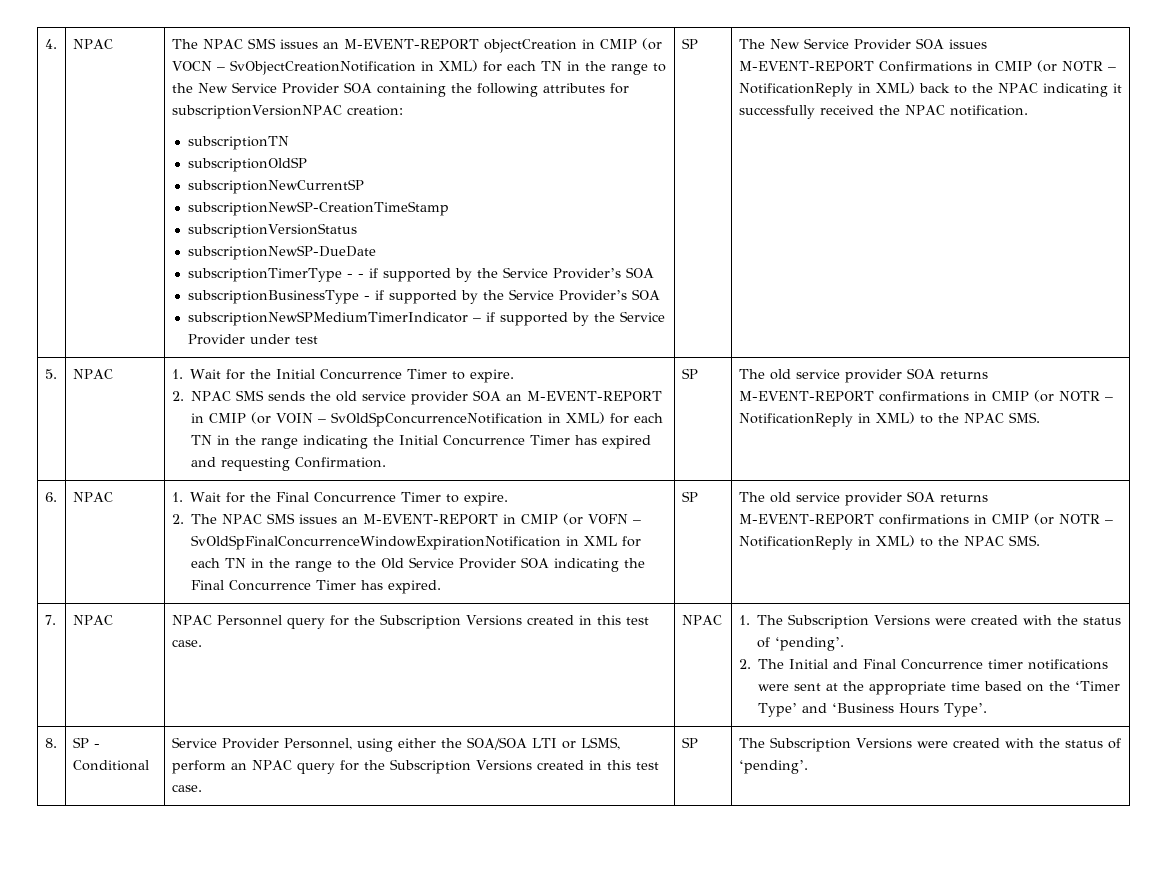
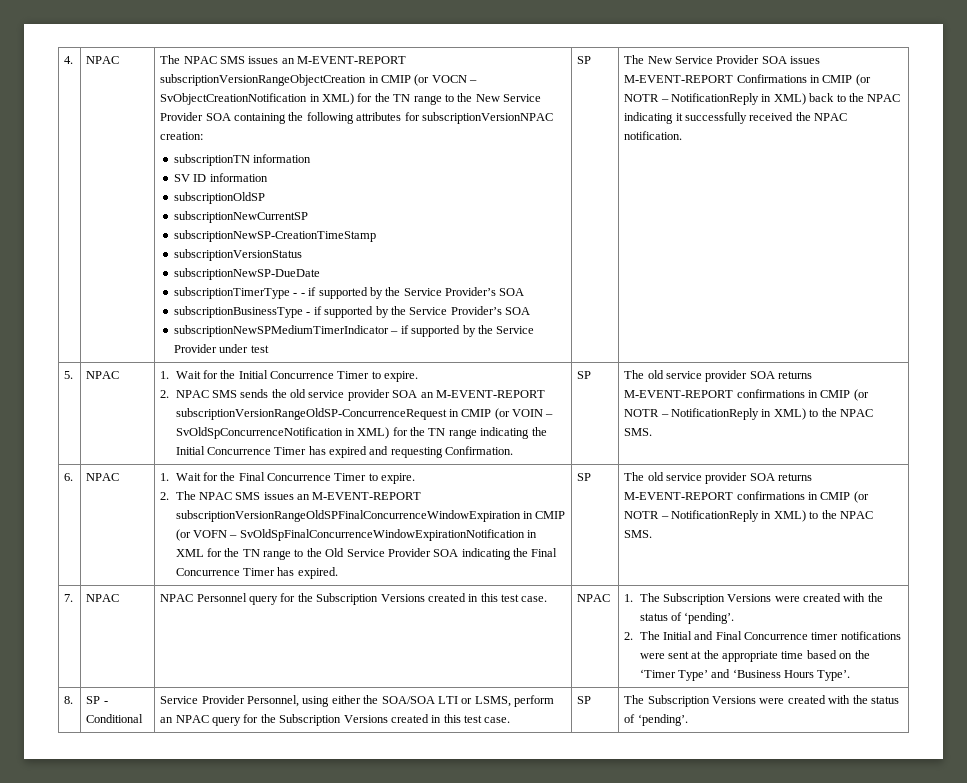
[483,39,577,53] objectCreation -> [160,74,367,86] subscriptionVersionRangeObjectCreation
[506,61,606,71] each TN in the -> [374,93,411,102] the TN
(289, 143) none -> [253,154,312,163] [174,173,268,182] information // SV ID information
(663, 396) none -> [175,408,447,420] subscriptionVersionRangeOldSP-ConcurrenceRequest
[634,413,664,423] [191,435,257,445] each TN in the -> [410,427,446,436] the TN
(499, 519) none -> [175,510,521,522] subscriptionVersionRangeOldSPFinalConcurrenceWindowExpiration
[191,558,291,568] each TN in the -> [224,548,260,557] the TN

